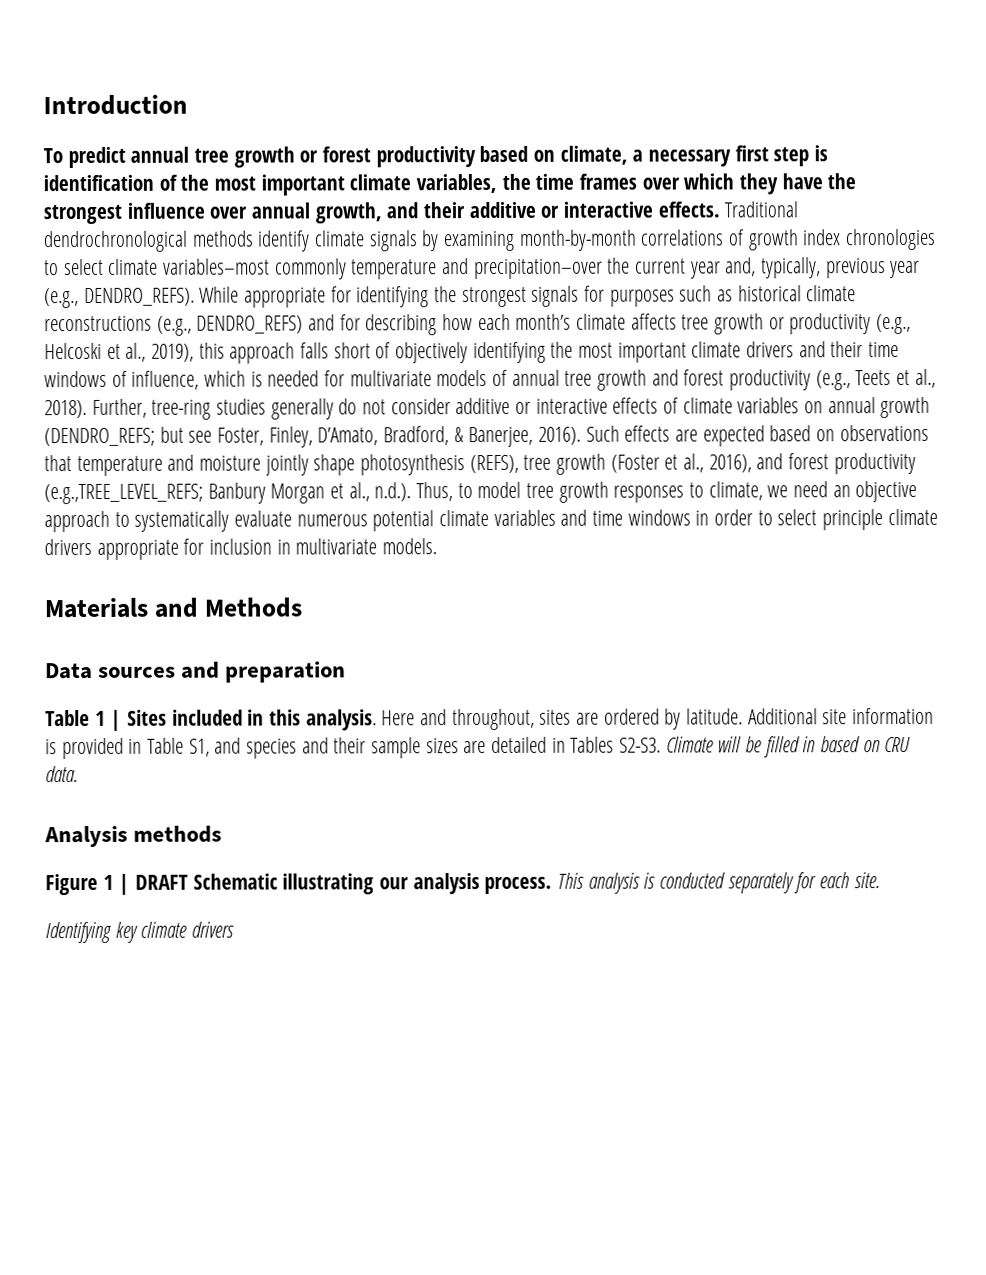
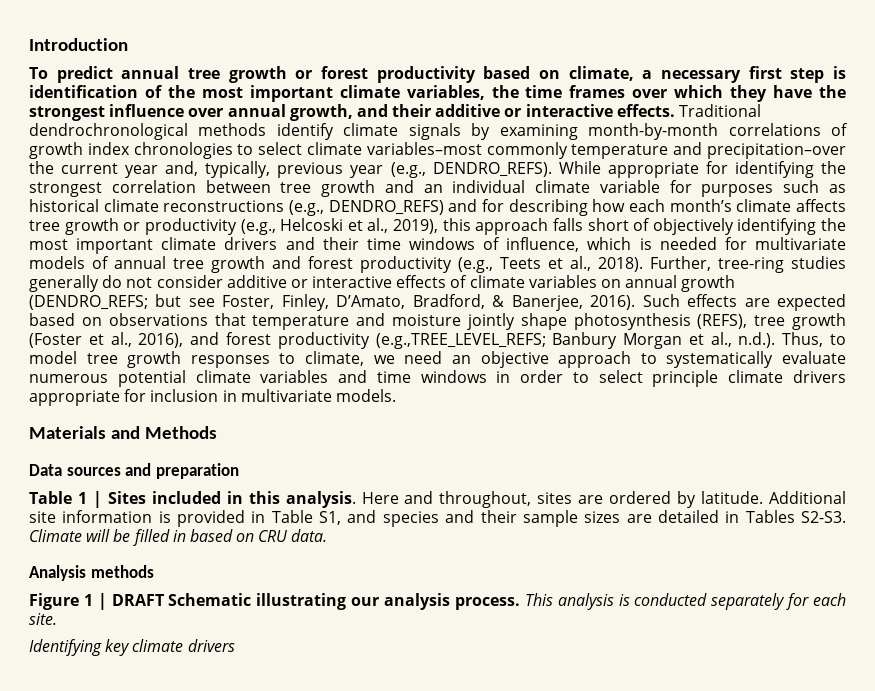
[531,285,580,307] signals -> [111,180,660,197] correlation between tree growth and an individual climate variable

